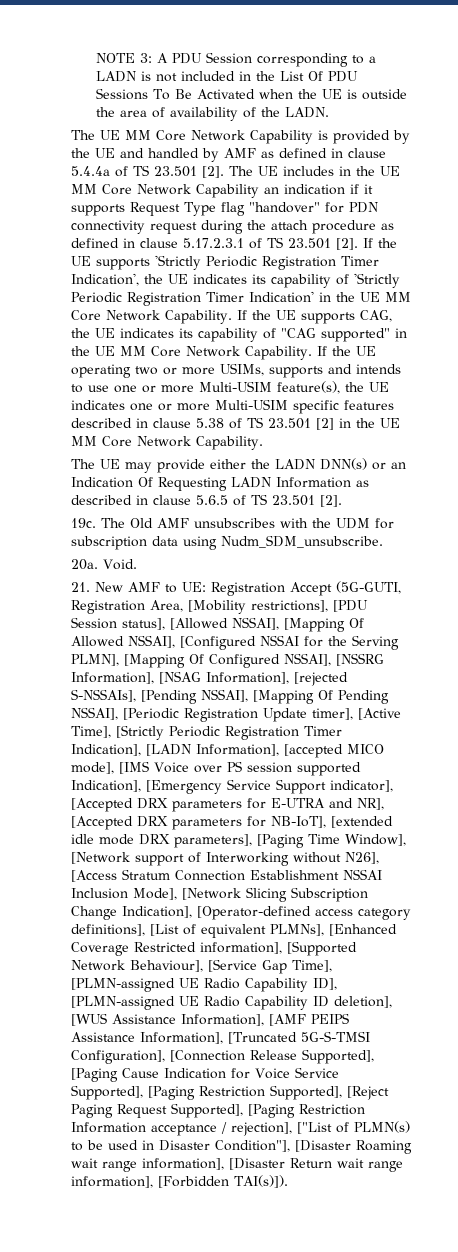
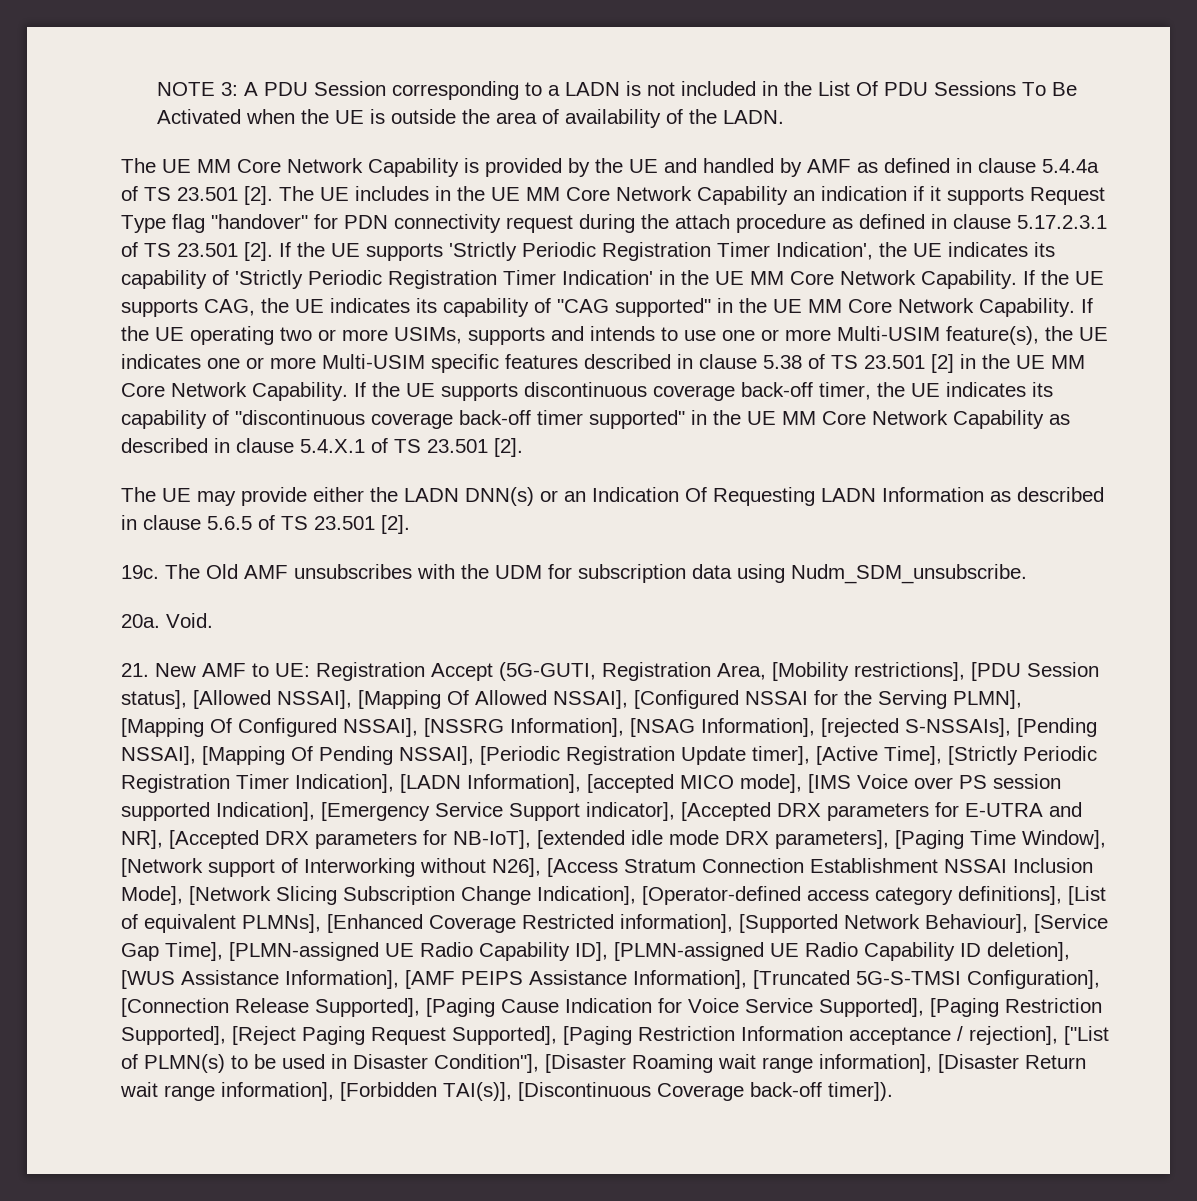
(264, 443) none -> [354,382,1054,401] [121,410,1071,429] [121,438,524,457] If the UE supports discontinuous coverage back-off timer, the UE indicates its capability of "discontinuous coverage back-off timer supported" in the UE MM Core Network Capability as described in clause 5.4.X.1 of TS 23.501 [2].
[234,1175,289,1188] TAI(s)]). -> [443,1082,894,1101] TAI(s)], [Discontinuous Coverage back-off timer]).

